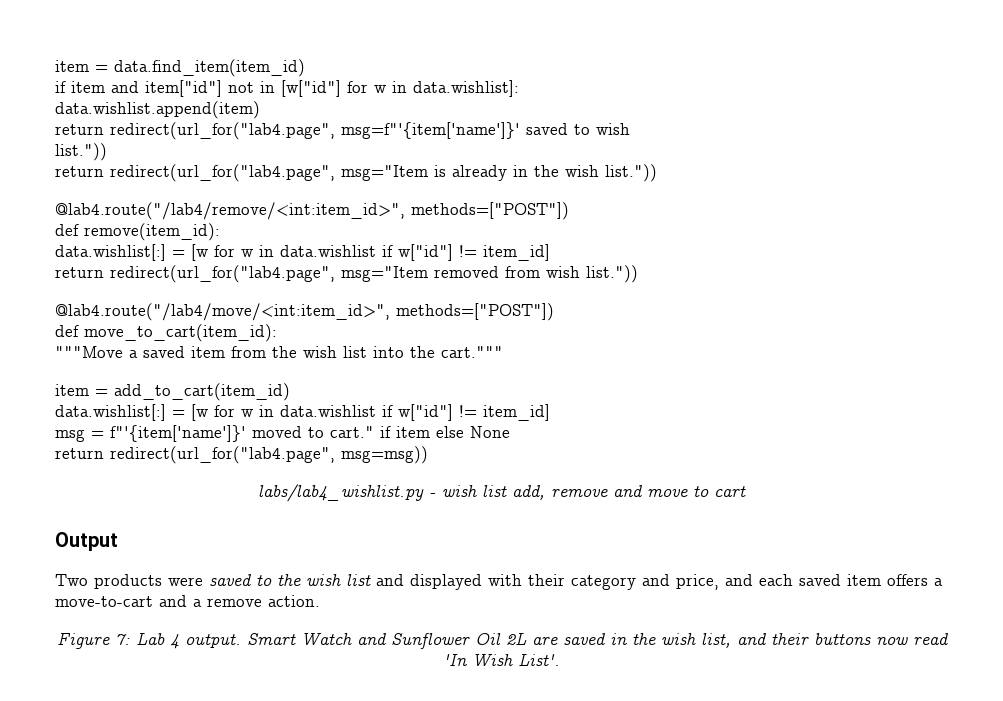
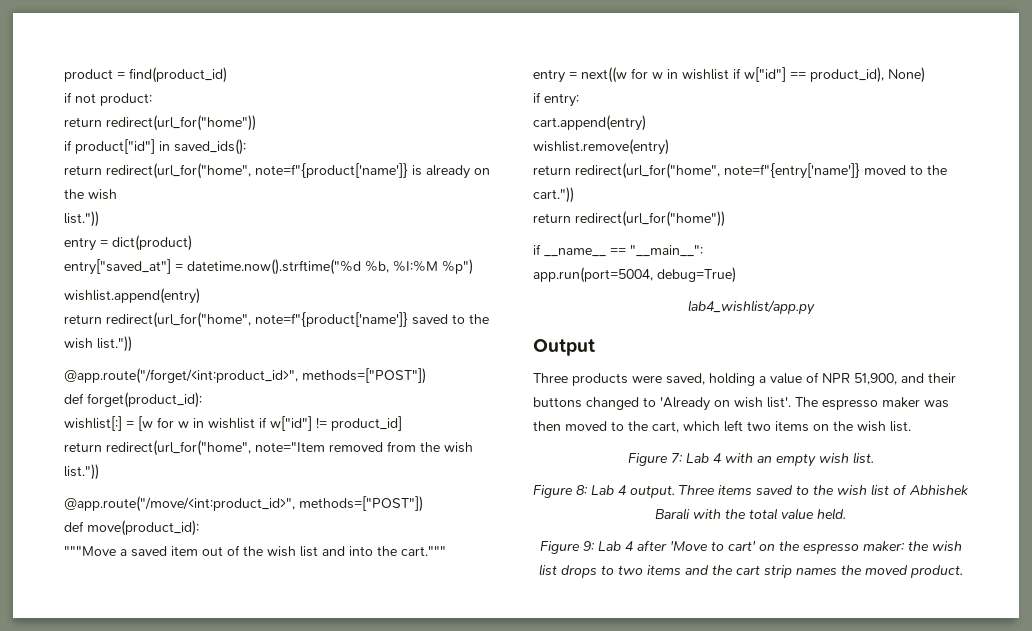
[55,59,305,77] [55,80,519,97] [55,101,260,119] [55,122,630,140] [55,143,107,161] [55,164,657,182] [55,202,569,220] [55,223,220,241] [55,244,550,261] [55,265,428,283] item = data.find_item(item_id) // if item and item["id"] not in [w["id"] for w in data.wishlist]: // data.wishlist.append(item) // return redirect(url_for("lab4.page", msg=f"'{item['name']}' saved to wish // list.")) // return redirect(url_for("lab4.page", msg="Item is already in the wish list.")) // @lab4.route("/lab4/remove/<int:item_id>", methods=["POST"]) // def remove(item_id): // data.wishlist[:] = [w for w in data.wishlist if w["id"] != item_id] // return redirect(url_for("lab4.page", msg="Item -> [64,67,227,83] [64,92,152,106] [64,115,256,131] [64,139,246,155] [64,163,490,179] [64,189,117,200] [64,211,99,227] [64,235,192,251] [64,259,473,275] [64,288,200,304] [64,312,489,328] [64,336,132,352] [64,368,426,384] [64,392,202,408] [64,416,402,431] [64,440,325,456] product = find(product_id) // if not product: // return redirect(url_for("home")) // if product["id"] in saved_ids(): // return redirect(url_for("home", note=f"{product['name']} is already on the wish // list.")) // entry = dict(product) // entry["saved_at"] = datetime.now().strftime("%d %b, %I:%M %p") // wishlist.append(entry) // return redirect(url_for("home", note=f"{product['name']} saved to the wish list.")) // @app.route("/forget/<int:product_id>", methods=["POST"]) // def forget(product_id): // wishlist[:] = [w for w in wishlist if w["id"] != product_id] // return redirect(url_for("home", note="Item
[546,265,638,283] [55,303,554,321] [55,324,277,342] wish list.")) // @lab4.route("/lab4/move/<int:item_id>", methods=["POST"]) // def move_to_cart(item_id): -> [420,442,473,453] [64,464,99,480] [64,496,423,512] [64,520,199,536] the wish list.")) // @app.route("/move/<int:product_id>", methods=["POST"]) // def move(product_id):
[231,346,367,358] from the wish list -> [202,545,345,557] out of the wish list and
[55,383,290,401] [55,404,550,421] [55,425,510,442] [55,446,428,464] [258,484,746,502] item = add_to_cart(item_id) // data.wishlist[:] = [w for w in data.wishlist if w["id"] != item_id] // msg = f"'{item['name']}' moved to cart." if item else None // return redirect(url_for("lab4.page", msg=msg)) // labs/lab4_wishlist.py - wish list add, remove and move to cart -> [533,67,925,83] [533,92,579,107] [533,115,646,131] [533,139,669,155] [533,163,947,179] [533,187,574,203] [533,211,725,227] [533,244,703,257] [533,267,736,283] [687,300,815,315] entry = next((w for w in wishlist if w["id"] == product_id), None) // if entry: // cart.append(entry) // wishlist.remove(entry) // return redirect(url_for("home", note=f"{entry['name']} moved to the cart.")) // return redirect(url_for("home")) // if __name__ == "__main__": // app.run(port=5004, debug=True) // lab4_wishlist/app.py
[55,574,88,586] Two -> [533,373,568,383] Three
(203, 581) none -> [666,372,956,386] [533,397,949,411] [533,420,911,433] [627,452,874,467] [533,485,752,498] saved, holding a value of NPR 51,900, and their buttons changed to 'Already on wish list'. The espresso maker was then moved to the cart, which left two items on the wish list. // Figure 7: Lab 4 with an empty wish list. // Figure 8: Lab 4 output. Three items
[376,574,943,590] [55,595,320,607] [56,632,949,649] [443,653,560,667] and displayed with their category and price, and each saved item offers a move-to-cart and a remove action. // Figure 7: Lab 4 output. Smart Watch and Sunflower Oil 2L are saved in the wish list, and their buttons now read 'In Wish List'. -> [893,484,968,495] [655,508,846,520] [539,540,962,554] [538,564,963,578] of Abhishek Barali with the total value held. // Figure 9: Lab 4 after 'Move to cart' on the espresso maker: the wish list drops to two items and the cart strip names the moved product.

